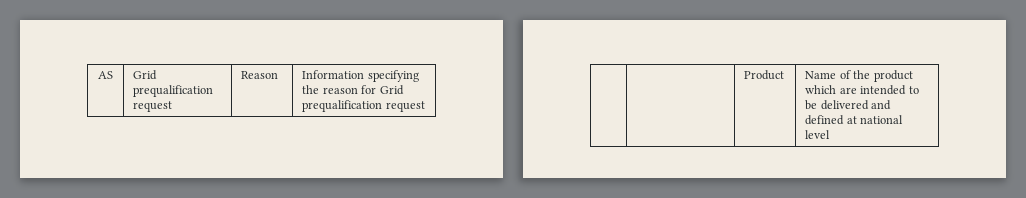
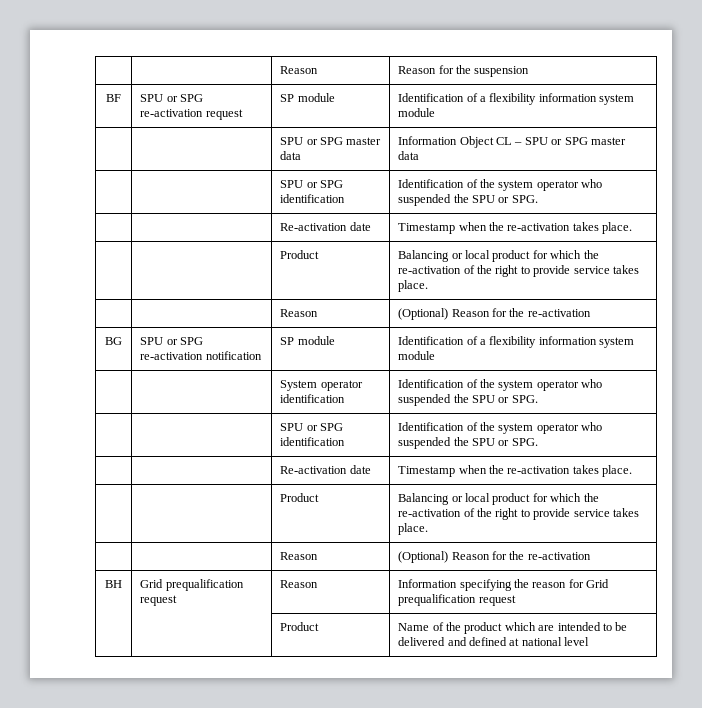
[98,71,113,79] AS -> [280,66,319,74] [398,65,530,77] [106,94,121,102] [140,94,204,102] [140,109,243,120] [280,93,335,102] [398,93,635,105] [398,108,436,117] [280,137,382,145] [280,151,302,160] [398,136,626,148] [398,151,420,160] [280,180,344,188] [280,194,346,203] [398,179,603,191] [398,194,538,206] [280,222,371,231] [398,222,633,234] [280,250,320,259] [398,250,599,262] [398,265,639,277] [398,280,429,292] [280,309,319,317] [398,308,591,320] [105,337,122,345] [140,337,204,345] [140,351,262,360] [280,336,335,345] [398,336,635,348] [398,351,436,360] [280,380,363,391] [280,394,346,403] [398,379,603,391] [398,394,538,406] [280,423,344,431] [280,437,346,446] [398,422,603,434] [398,437,538,449] [280,465,371,474] [398,465,633,477] [280,493,320,502] [398,493,599,505] [398,508,639,520] [398,523,429,535] [280,552,319,560] [398,551,591,563] [105,580,122,588] | | Reason | Reason for the suspension // BF | SPU or SPG re-activation request | SP module | Identification of a flexibility information system module // | | SPU or SPG master data | Information Object CL – SPU or SPG master data // | | SPU or SPG identification | Identification of the system operator who suspended the SPU or SPG. // | | Re-activation date | Timestamp when the re-activation takes place. // | | Product | Balancing or local product for which the re-activation of the right to provide service takes place. // | | Reason | (Optional) Reason for the re-activation // BG | SPU or SPG re-activation notification | SP module | Identification of a flexibility information system module // | | System operator identification | Identification of the system operator who suspended the SPU or SPG. // | | SPU or SPG identification | Identification of the system operator who suspended the SPU or SPG. // | | Re-activation date | Timestamp when the re-activation takes place. // | | Product | Balancing or local product for which the re-activation of the right to provide service takes place. // | | Reason | (Optional) Reason for the re-activation // BH

